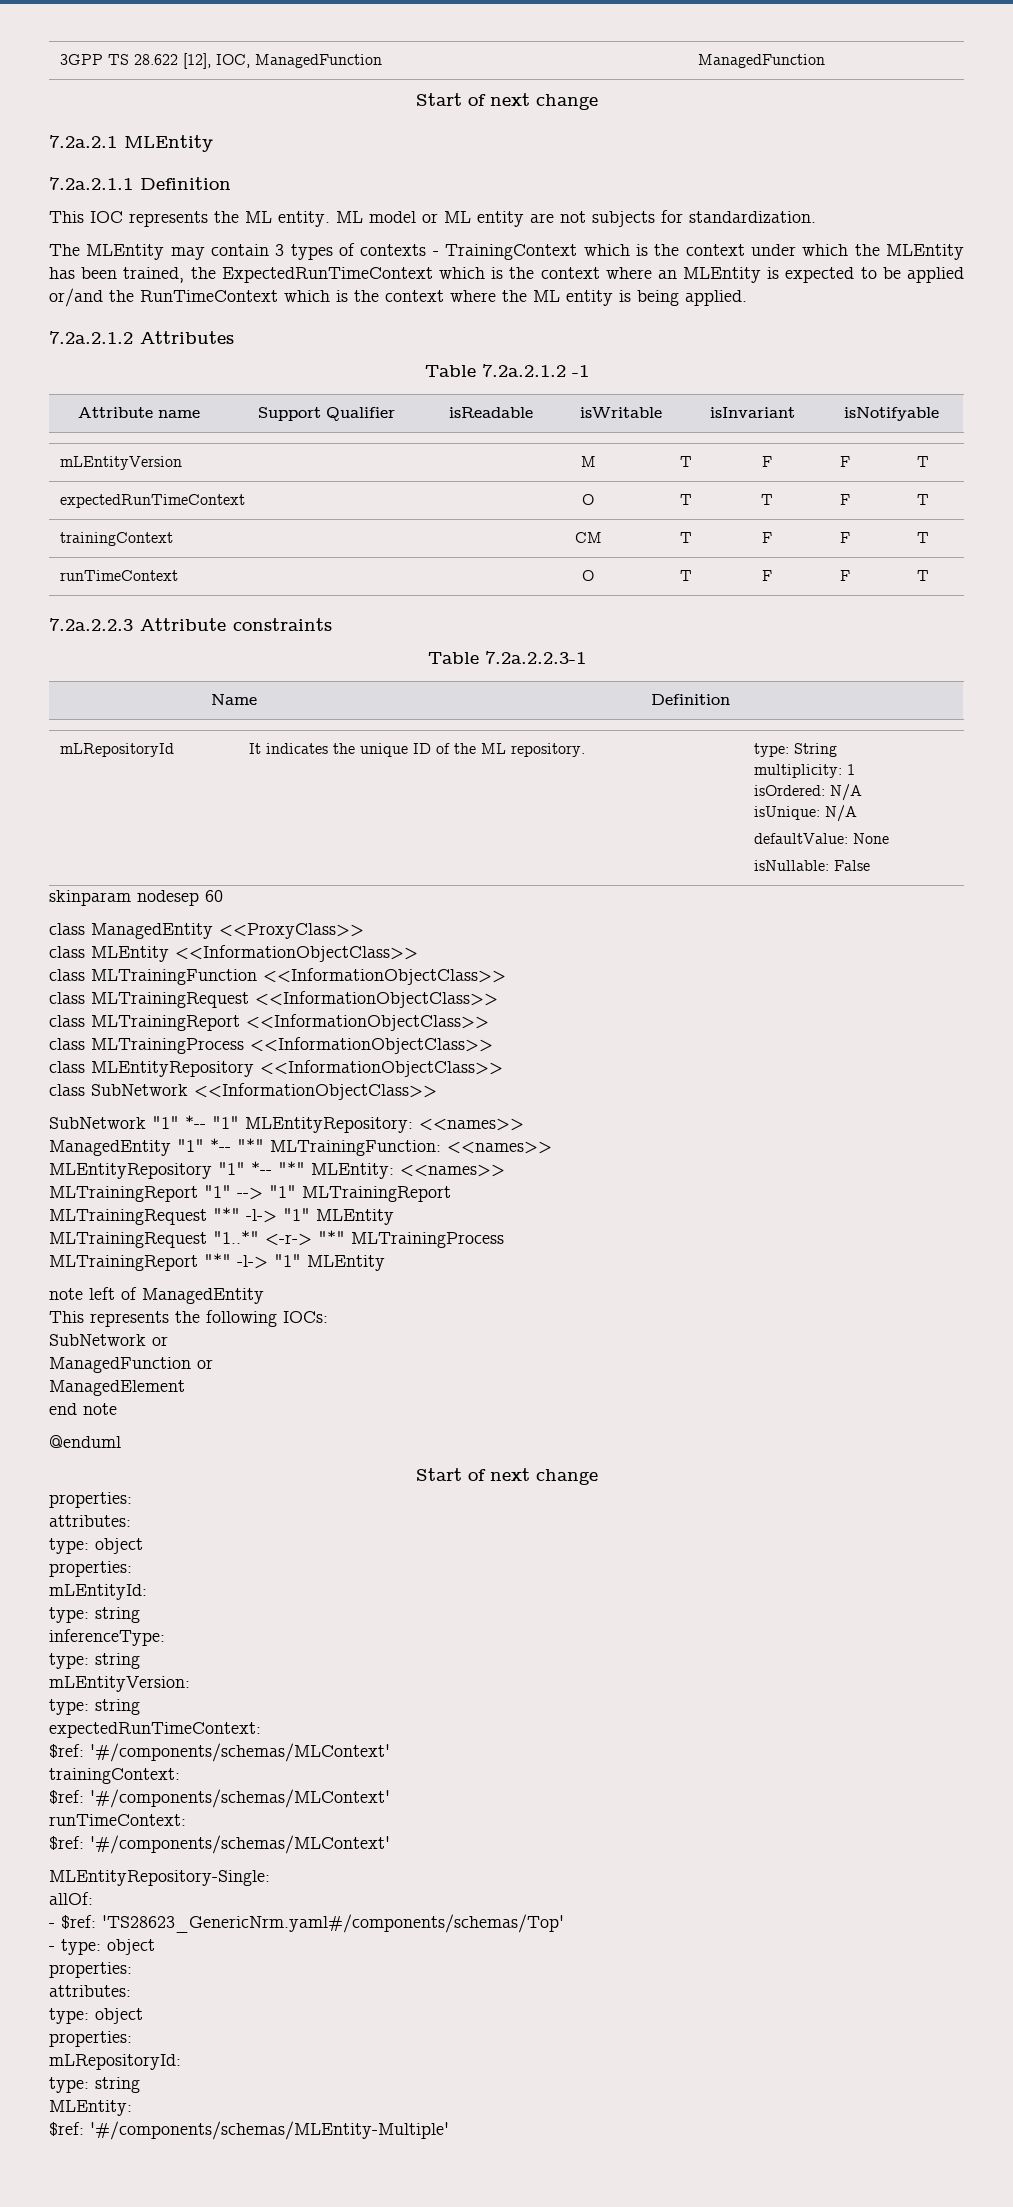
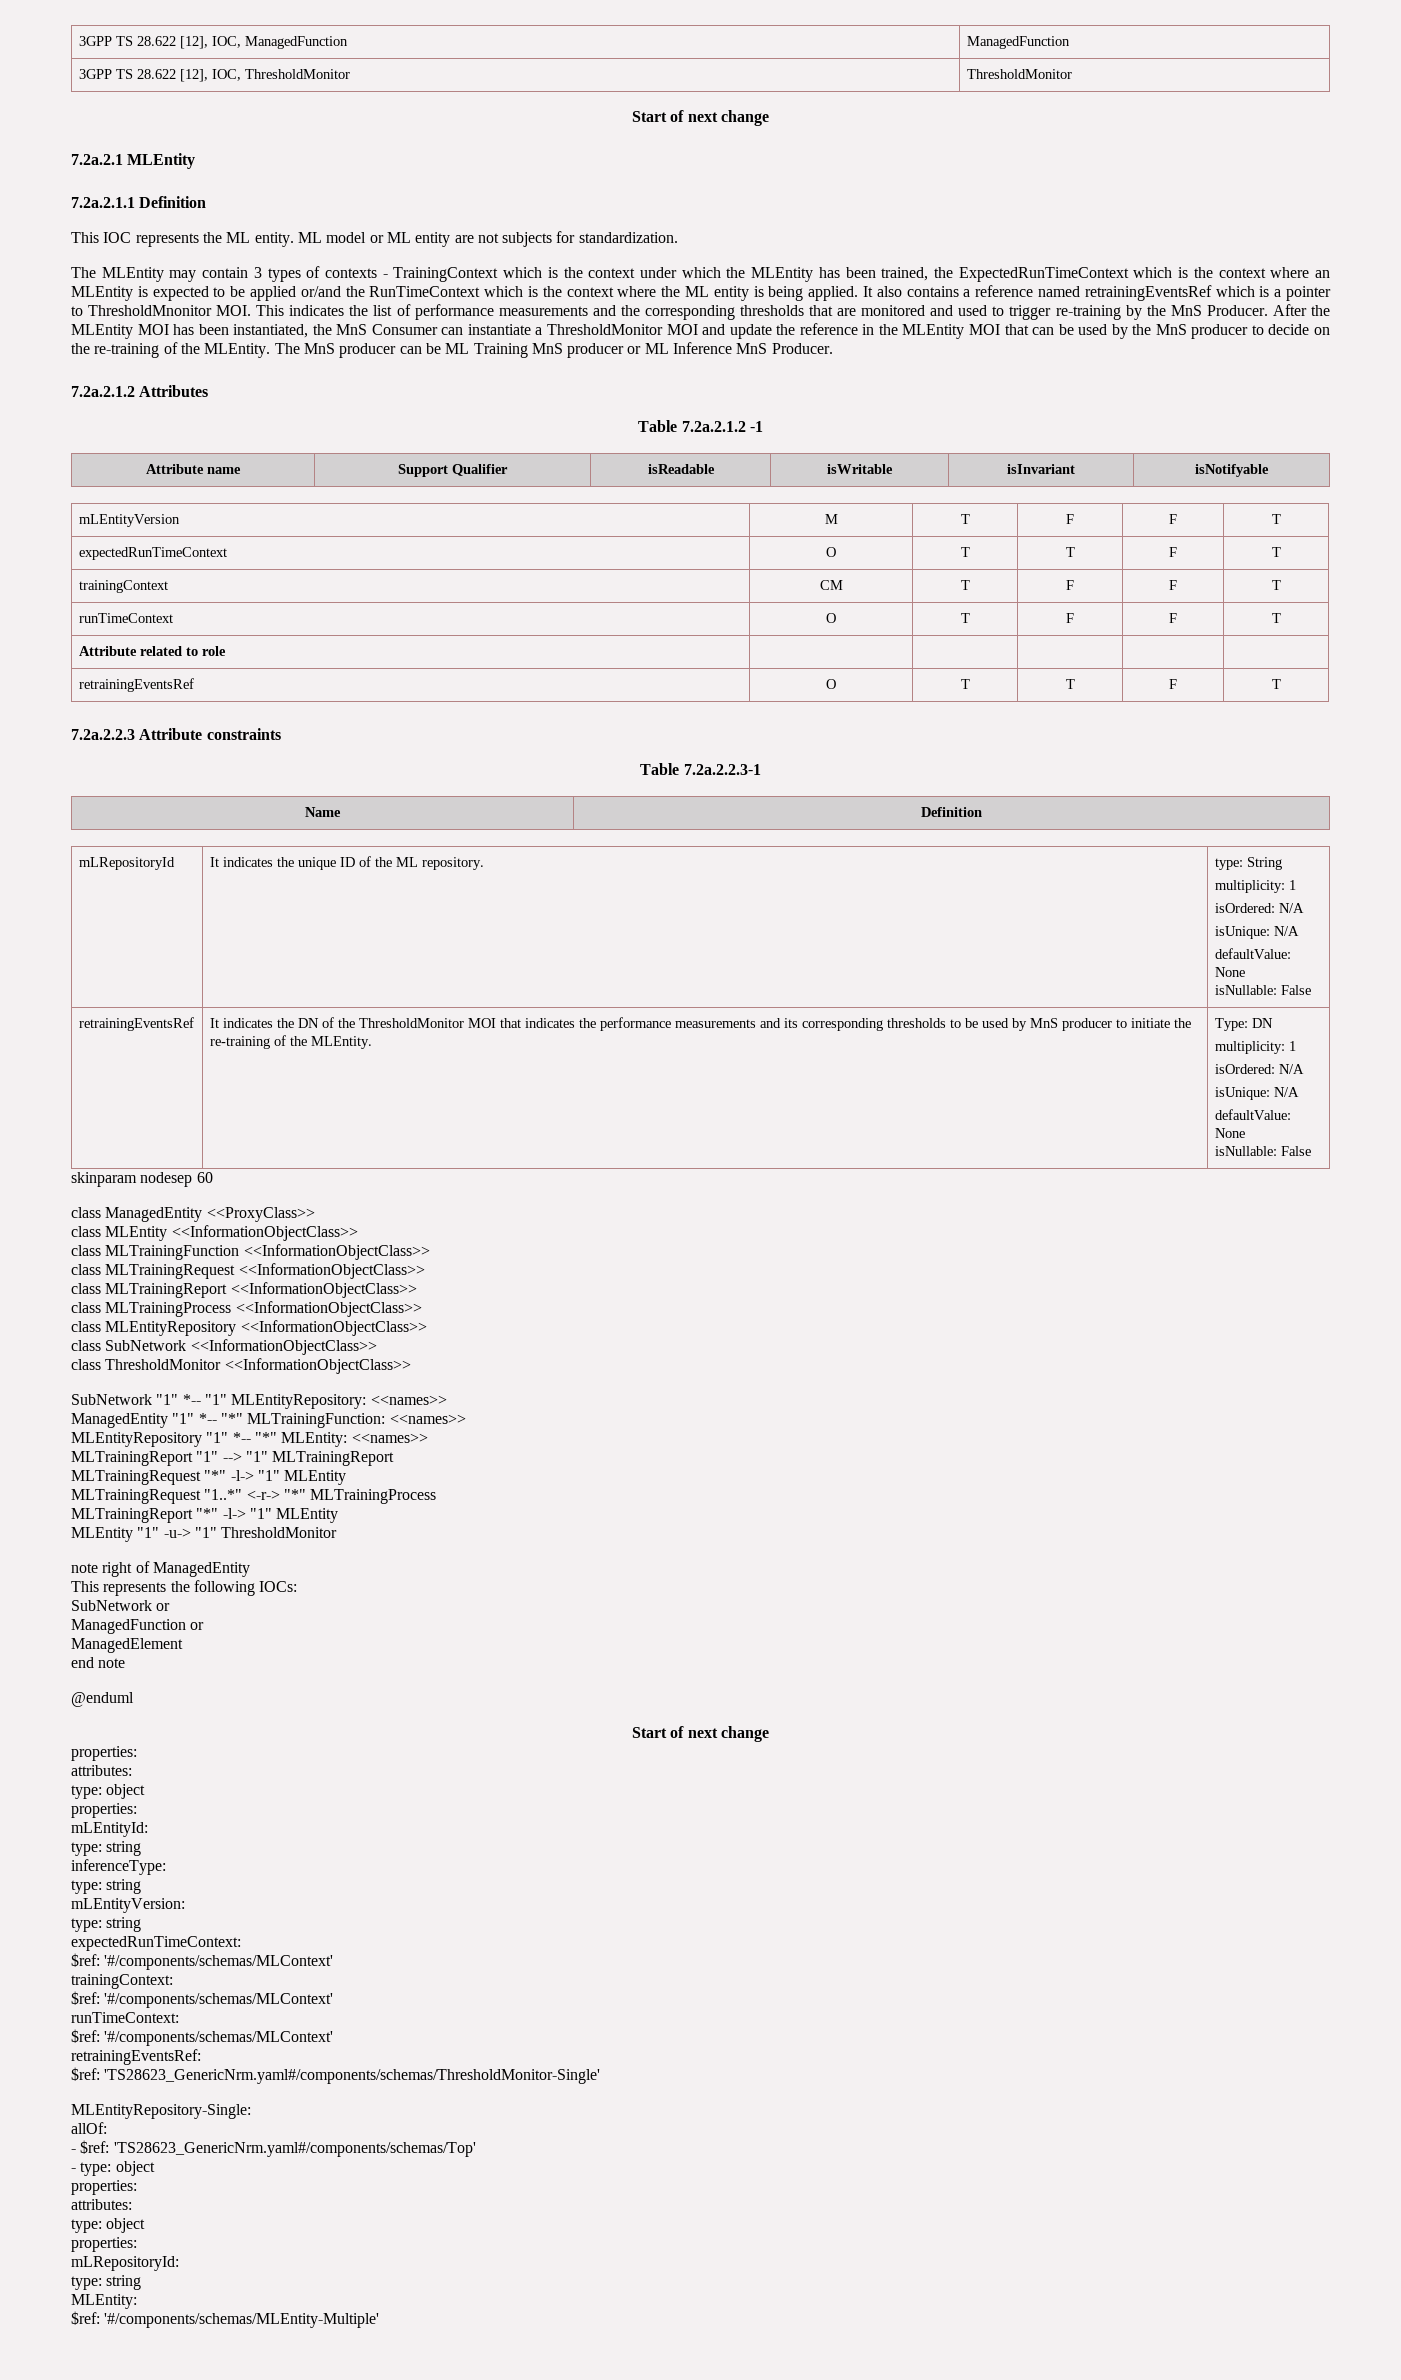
(825, 61) none -> [78,69,350,82] [966,69,1072,79] // 3GPP TS 28.622 [12], IOC, ThresholdMonitor | ThresholdMonitor
(747, 298) none -> [862,285,1331,301] [71,304,1331,320] [71,323,1330,339] [71,342,833,358] It also contains a reference named retrainingEventsRef which is a pointer to ThresholdMnonitor MOI. This indicates the list of performance measurements and the corresponding thresholds that are monitored and used to trigger re-training by the MnS Producer. After the MLEntity MOI has been instantiated, the MnS Consumer can instantiate a ThresholdMonitor MOI and update the reference in the MLEntity MOI that can be used by the MnS producer to decide on the re-training of the MLEntity. The MnS producer can be ML Training MnS producer or ML Inference MnS Producer.
(929, 575) none -> [78,646,226,656] [78,678,194,692] [826,679,836,689] [960,679,970,689] [1065,679,1075,689] [1169,679,1177,689] [1271,679,1281,689] // Attribute related to role | | | | | // retrainingEventsRef | O | T | T | F | T
(870, 865) none -> [78,1017,194,1031] [209,1017,1191,1031] [209,1035,372,1049] [1214,1018,1273,1031] [1214,1041,1296,1054] [1214,1064,1304,1074] [1214,1087,1299,1100] [1214,1109,1291,1120] [1214,1128,1245,1138] [1214,1146,1311,1156] // retrainingEventsRef | It indicates the DN of the ThresholdMonitor MOI that indicates the performance measurements and its corresponding thresholds to be used by MnS producer to initiate the re-training of the MLEntity. | Type: DN // multiplicity: 1 // isOrdered: N/A // isUnique: N/A // defaultValue: None // isNullable: False
(437, 1091) none -> [71,1358,411,1374] // class ThresholdMonitor <<InformationObjectClass>>
[49,1287,115,1300] // note left -> [71,1527,338,1542] [71,1562,133,1577] // MLEntity "1" -u-> "1" ThresholdMonitor // note right
(390, 1844) none -> [71,2049,201,2065] [71,2067,601,2084] // retrainingEventsRef: // $ref: 'TS28623_GenericNrm.yaml#/components/schemas/ThresholdMonitor-Single'

